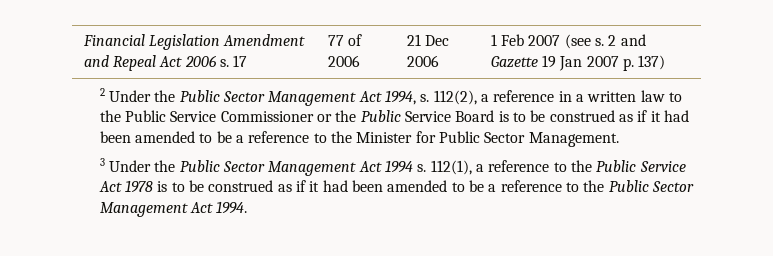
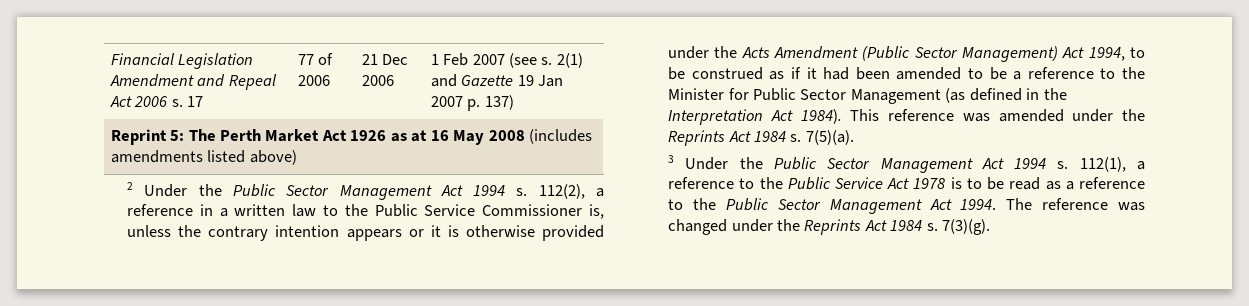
[608,35,617,46] 2 -> [556,53,583,68] 2(1)
(666, 62) none -> [110,129,593,145] [110,150,297,165] // Reprint 5: The Perth Market Act 1926 as at 16 May 2008 (includes amendments listed above)
[385,90,417,105] 1994, -> [473,185,506,196] 1994
[317,110,509,122] or the Public Service Board is -> [589,204,604,219] [127,225,605,241] [668,46,1125,62] is, unless the contrary intention appears or it is otherwise provided under the Acts Amendment (Public Sector Management) Act 1994,
[528,132,619,147] Management. -> [850,88,1067,104] [668,109,1145,125] [668,130,854,146] Management (as defined in the Interpretation Act 1984). This reference was amended under the Reprints Act 1984 s. 7(5)(a).
[208,180,484,192] construed as if it had been amended to be -> [1009,177,1061,190] read as
(248, 207) none -> [1006,198,1145,211] [668,219,991,235] The reference was changed under the Reprints Act 1984 s. 7(3)(g).

